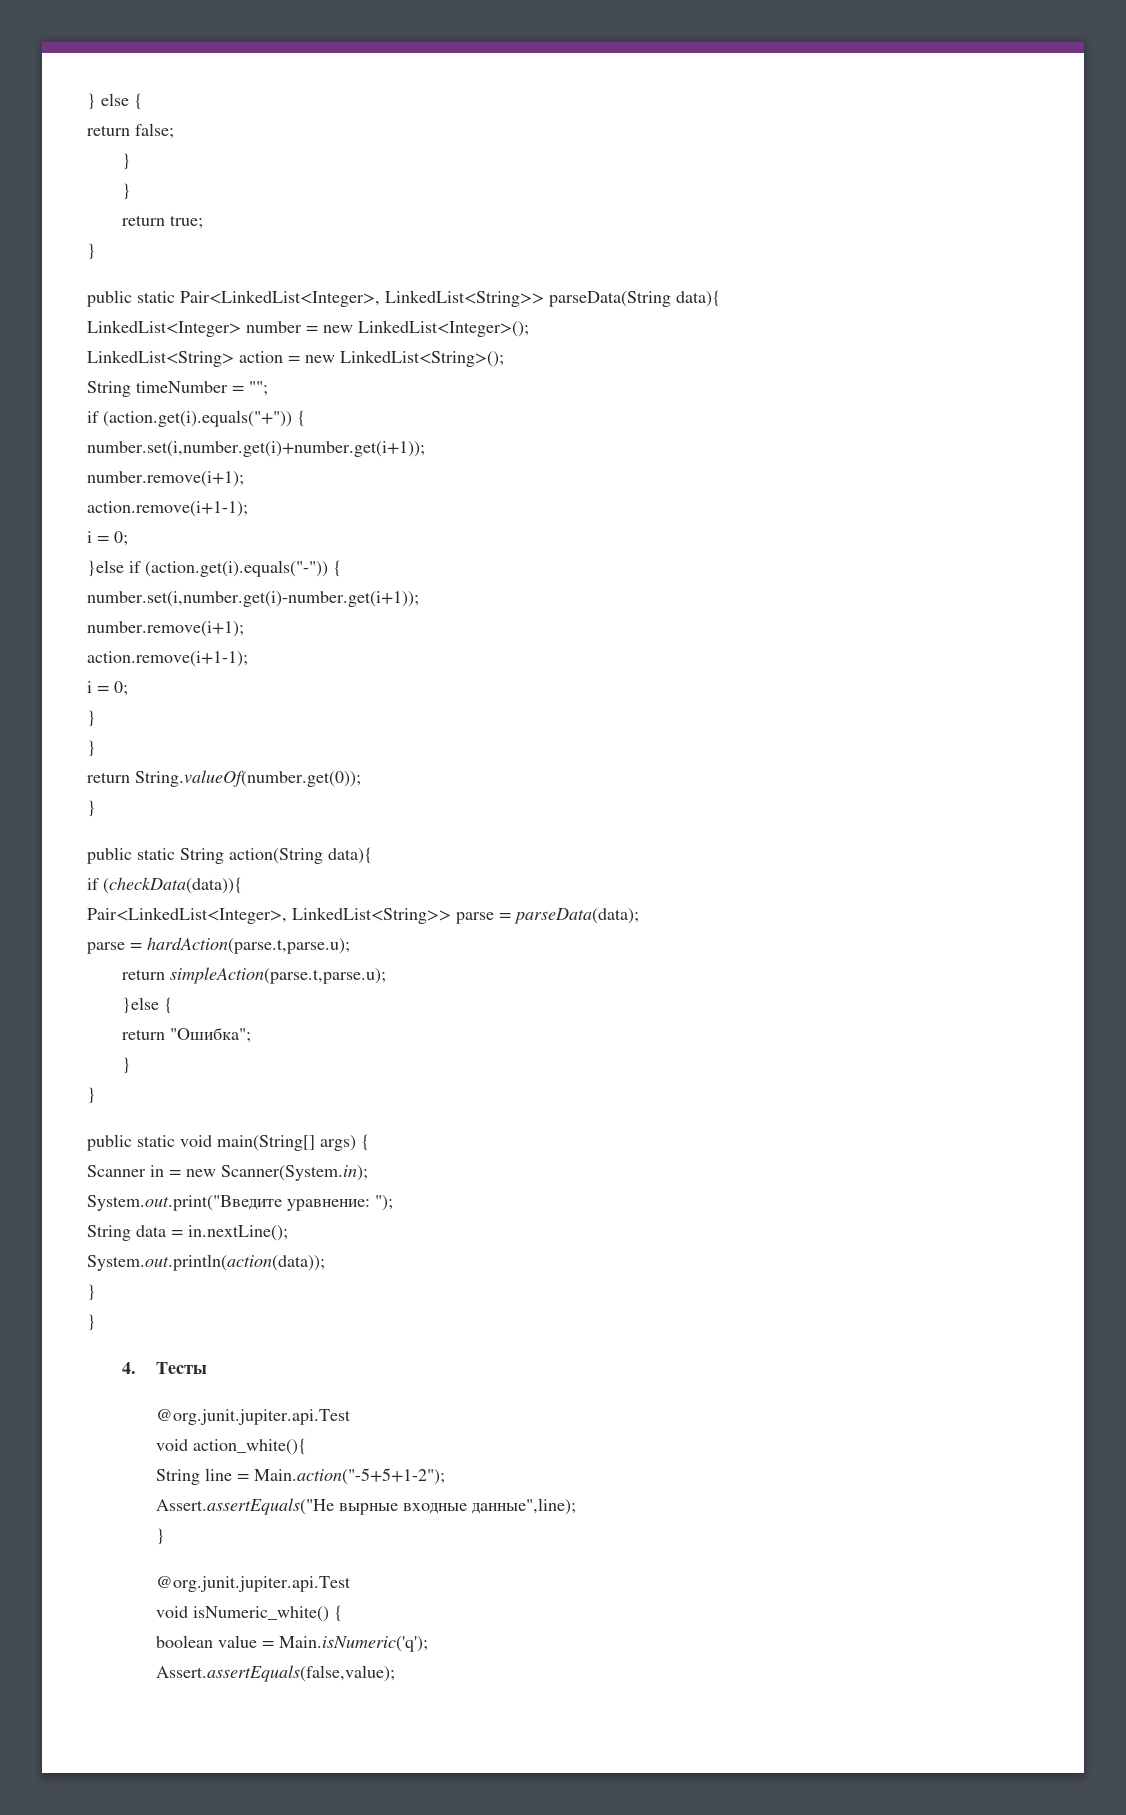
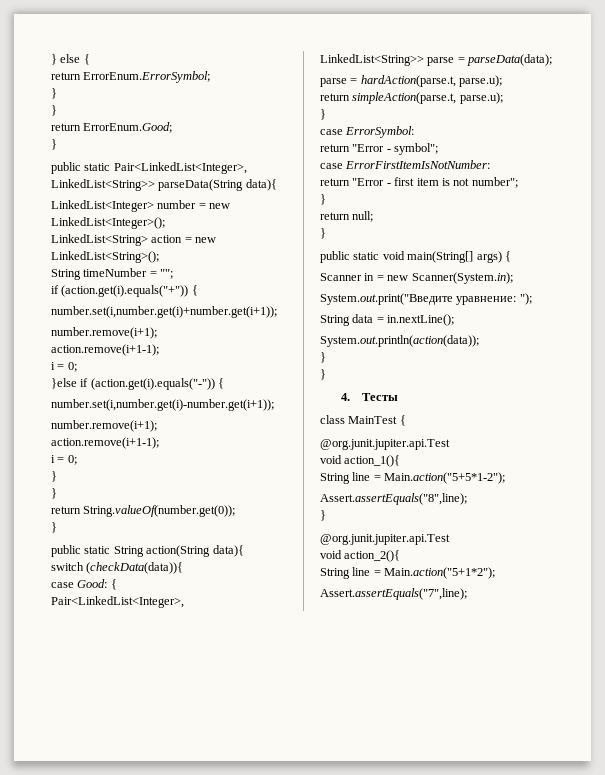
[135,123,174,139] [121,153,131,170] [121,183,131,200] [121,215,203,229] false; // } // } // return true; -> [83,71,211,83] [51,88,57,99] [51,105,57,116] [51,122,173,133] ErrorEnum.ErrorSymbol; // } // } // return ErrorEnum.Good;
[87,878,99,890] if -> [51,562,84,571] switch
(243, 885) none -> [51,579,117,590] // case Good: {
[147,937,350,954] [121,967,386,984] [121,997,173,1014] [121,1027,251,1043] [121,1057,131,1074] hardAction(parse.t,parse.u); // return simpleAction(parse.t,parse.u); // }else { // return "Ошибка"; // } -> [360,75,503,87] [320,92,503,104] [320,109,326,120] [320,126,415,138] [320,143,439,155] [320,160,491,169] [320,177,518,188] [320,194,326,205] [320,211,374,222] hardAction(parse.t, parse.u); // return simpleAction(parse.t, parse.u); // } // case ErrorSymbol: // return "Error - symbol"; // case ErrorFirstItemIsNotNumber: // return "Error - first item is not number"; // } // return null;
[156,1409,352,1425] [156,1438,308,1455] [156,1468,446,1485] [156,1498,577,1515] [156,1528,166,1545] [156,1576,352,1592] [156,1605,344,1622] [156,1635,429,1652] [156,1665,396,1682] // @org.junit.jupiter.api.Test // void action_white(){ // String line = Main.action("-5+5+1-2"); // Assert.assertEquals("Не вырные входные данные",line); // } // @org.junit.jupiter.api.Test // void isNumeric_white() { // boolean value = Main.isNumeric('q'); // Assert.assertEquals(false,value); -> [320,415,406,426] [320,439,450,450] [320,455,401,467] [320,472,506,484] [320,493,467,505] [320,510,326,521] [320,534,450,545] [320,550,401,562] [320,567,496,579] [320,588,467,600] // class MainTest { // @org.junit.jupiter.api.Test // void action_1(){ // String line = Main.action("5+5*1-2"); // Assert.assertEquals("8",line); // } // @org.junit.jupiter.api.Test // void action_2(){ // String line = Main.action("5+1*2"); // Assert.assertEquals("7",line);

